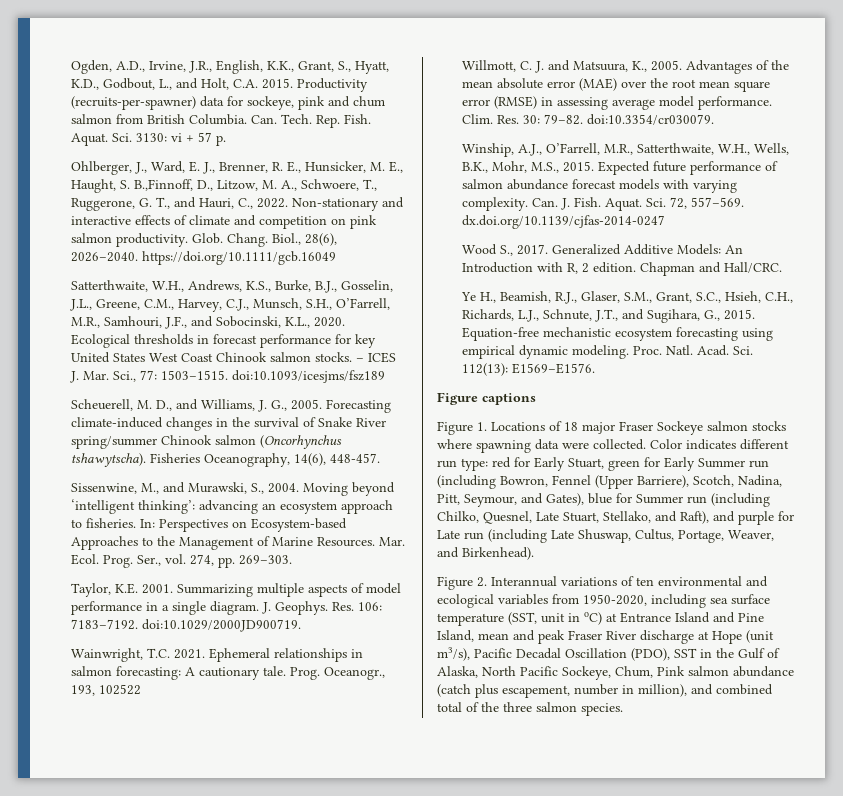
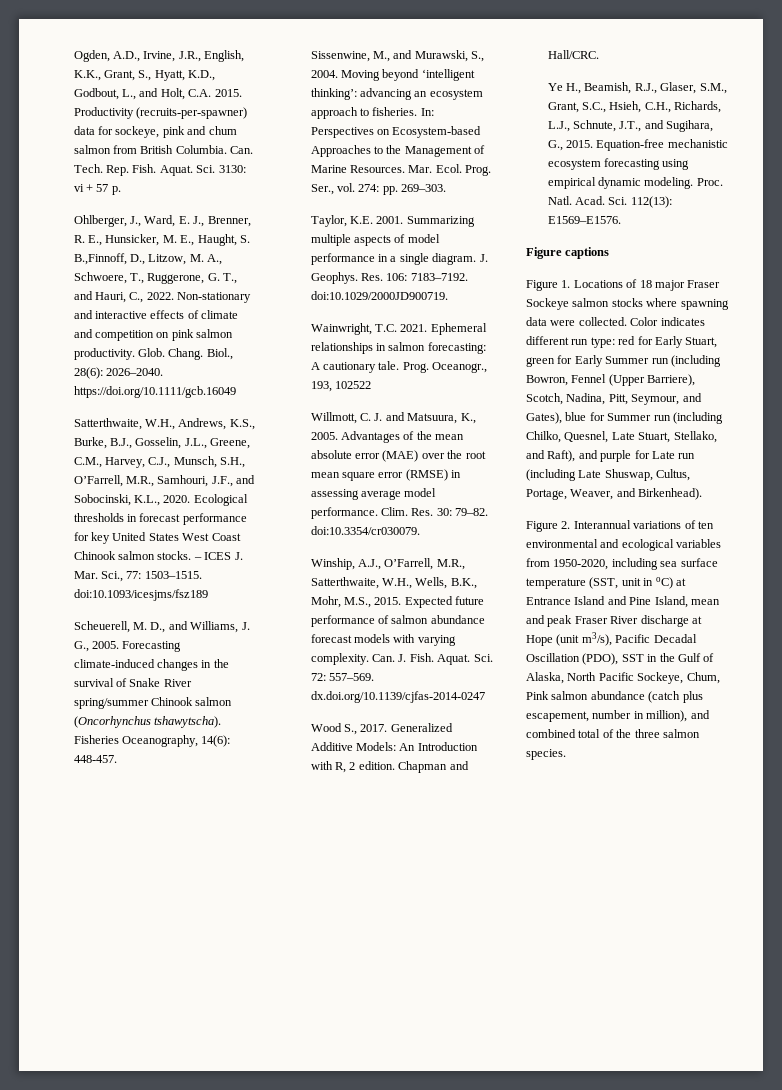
[305,233,338,246] 28(6), -> [73,367,103,379] 28(6):
[294,453,327,466] 14(6), -> [201,735,231,747] 14(6):
[190,554,215,566] 274, -> [358,184,380,192] 274:
[670,197,688,209] 72, -> [310,673,326,681] 72:

